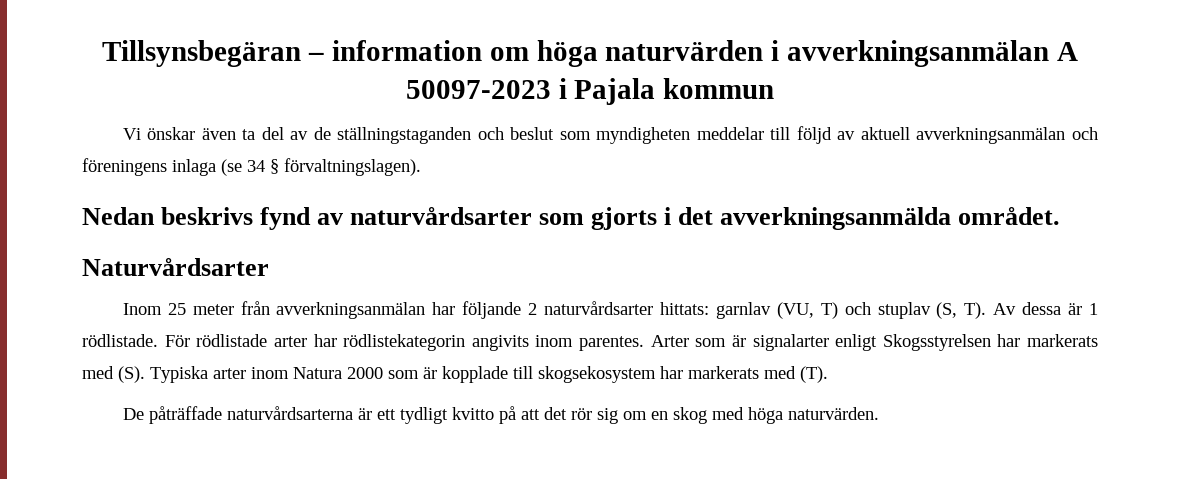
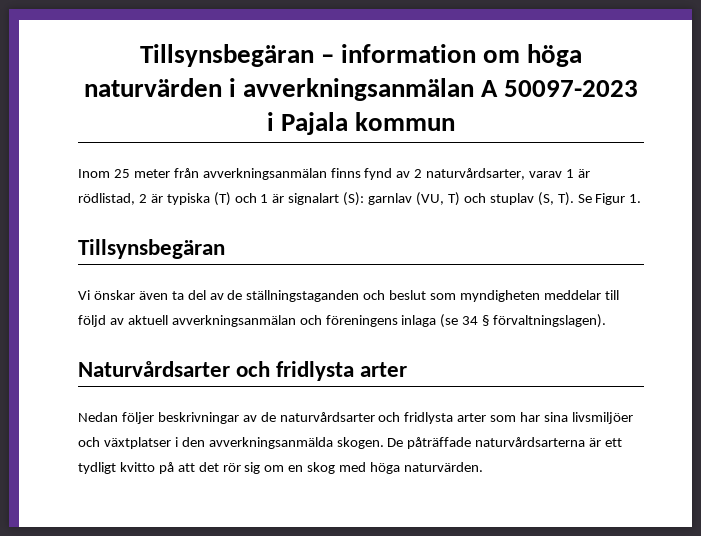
(775, 88) none -> [78,168,590,180] [78,192,642,206] [78,239,225,259] // Inom 25 meter från avverkningsanmälan finns fynd av 2 naturvårdsarter, varav 1 är rödlistad, 2 är typiska (T) och 1 är signalart (S): garnlav (VU, T) och stuplav (S, T). Se Figur 1. // Tillsynsbegäran
[82,206,1061,230] [82,257,269,276] [122,301,1098,319] [82,334,1098,351] [82,366,828,383] Nedan beskrivs fynd av naturvårdsarter som gjorts i det avverkningsanmälda området. // Naturvårdsarter // Inom 25 meter från avverkningsanmälan har följande 2 naturvårdsarter hittats: garnlav (VU, T) och stuplav (S, T). Av dessa är 1 rödlistade. För rödlistade arter har rödlistekategorin angivits inom parentes. Arter som är signalarter enligt Skogsstyrelsen har markerats med (S). Typiska arter inom Natura 2000 som är kopplade till skogsekosystem har markerats med (T). // -> [78,361,408,381] [78,412,633,424] [78,437,384,449] Naturvårdsarter och fridlysta arter // Nedan följer beskrivningar av de naturvårdsarter och fridlysta arter som har sina livsmiljöer och växtplatser i den avverkningsanmälda skogen.

